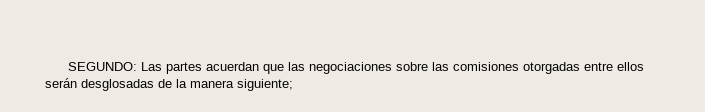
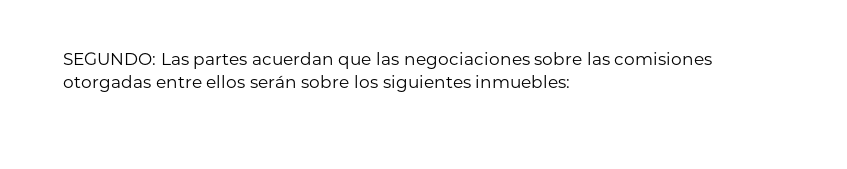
[81,79,293,91] desglosadas de la manera siguiente; -> [301,75,571,92] sobre los siguientes inmuebles:

